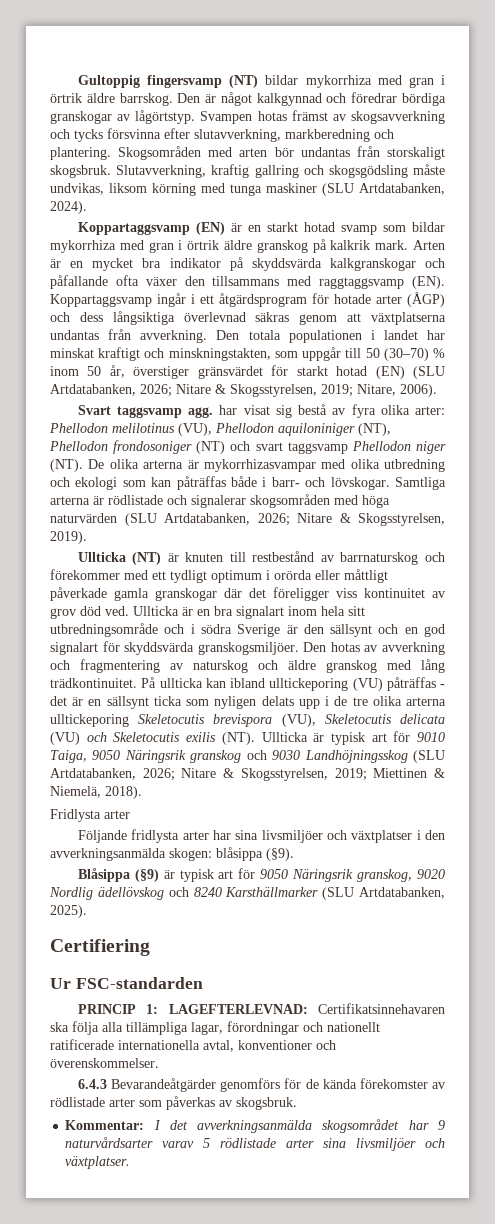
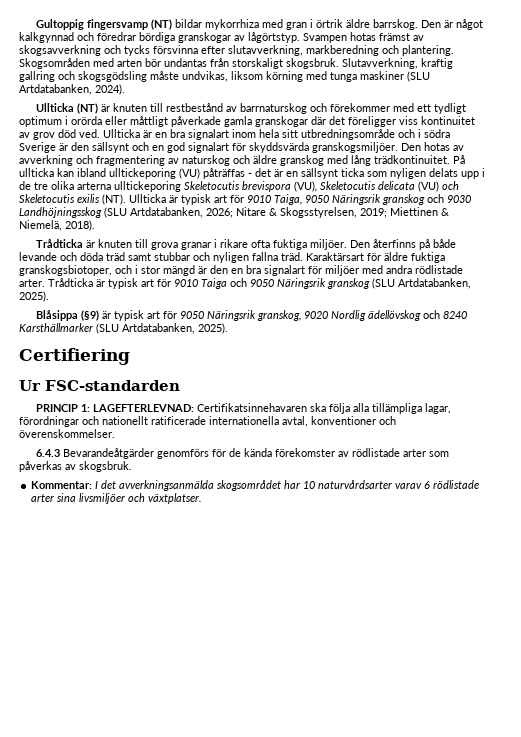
[77,222,445,235] [50,239,446,253] [50,257,445,271] [50,275,445,289] [50,292,445,307] [50,311,446,325] [50,329,445,343] [50,347,446,361] [50,365,446,379] [50,384,437,397] [77,404,445,418] [49,423,391,436] [49,440,446,454] [50,459,445,472] [50,476,446,490] [50,494,390,508] [50,513,445,526] [50,531,87,544] // Koppartaggsvamp (EN) är en starkt hotad svamp som bildar mykorrhiza med gran i örtrik äldre granskog på kalkrik mark. Arten är en mycket bra indikator på skyddsvärda kalkgranskogar och påfallande ofta växer den tillsammans med raggtaggsvamp (EN). Koppartaggsvamp ingår i ett åtgärdsprogram för hotade arter (ÅGP) och dess långsiktiga överlevnad säkras genom att växtplatserna undantas från avverkning. Den totala populationen i landet har minskat kraftigt och minskningstakten, som uppgår till 50 (30–70) % inom 50 år, överstiger gränsvärdet för starkt hotad (EN) (SLU Artdatabanken, 2026; Nitare & Skogsstyrelsen, 2019; Nitare, 2006). // Svart taggsvamp agg. har visat sig bestå av fyra olika arter: Phellodon melilotinus (VU), Phellodon aquiloniniger (NT), Phellodon frondosoniger (NT) och svart taggsvamp Phellodon niger (NT). De olika arterna är mykorrhizasvampar med olika utbredning och ekologi som kan påträffas både i barr- och lövskogar. Samtliga arterna är rödlistade och signalerar skogsområden med höga naturvärden (SLU Artdatabanken, 2026; Nitare & Skogsstyrelsen, 2019). -> (125, 89) none
[50,809,130,822] [77,829,445,843] [50,847,294,861] Fridlysta arter // Följande fridlysta arter har sina livsmiljöer och växtplatser i den avverkningsanmälda skogen: blåsippa (§9). -> [35,239,456,250] [19,252,445,263] [19,265,463,276] [19,278,471,289] [19,291,49,302] Trådticka är knuten till grova granar i rikare ofta fuktiga miljöer. Den återfinns på både levande och döda träd samt stubbar och nyligen fallna träd. Karaktärsart för äldre fuktiga granskogsbiotoper, och i stor mängd är den en bra signalart för miljöer med andra rödlistade arter. Trådticka är typisk art för 9010 Taiga och 9050 Näringsrik granskog (SLU Artdatabanken, 2025).
[438,1120,445,1130] 9 -> [303,481,316,489] 10
[203,1138,211,1148] 5 -> [424,481,431,489] 6

